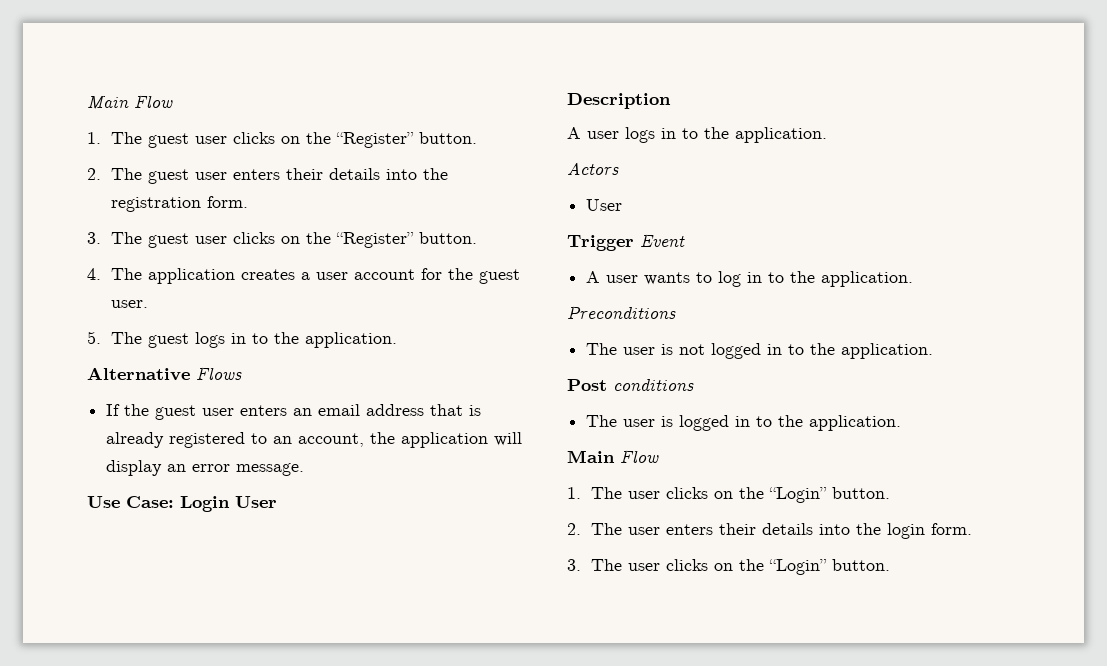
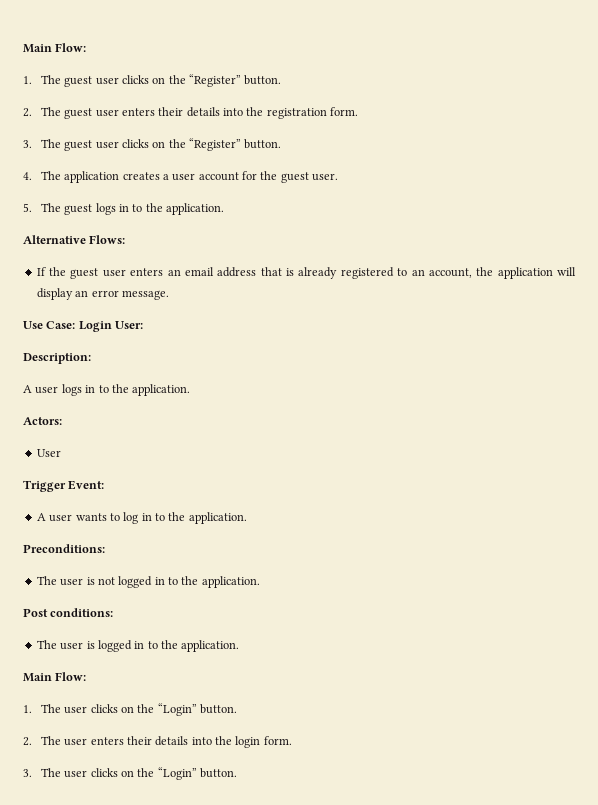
[87,95,173,109] Main Flow -> [23,43,87,53] Main Flow:
[196,367,242,380] Flows -> [89,235,126,244] Flows:
[235,496,277,508] [567,93,671,109] User // Description -> [115,321,144,329] [23,353,91,364] User: // Description:
[567,162,619,175] Actors -> [23,417,62,425] Actors:
[640,234,685,247] Event -> [68,480,105,490] Event:
[567,306,676,319] Preconditions -> [23,544,105,553] Preconditions:
[613,378,694,391] conditions -> [50,608,114,617] conditions:
[620,450,659,463] Flow -> [55,672,87,681] Flow:

